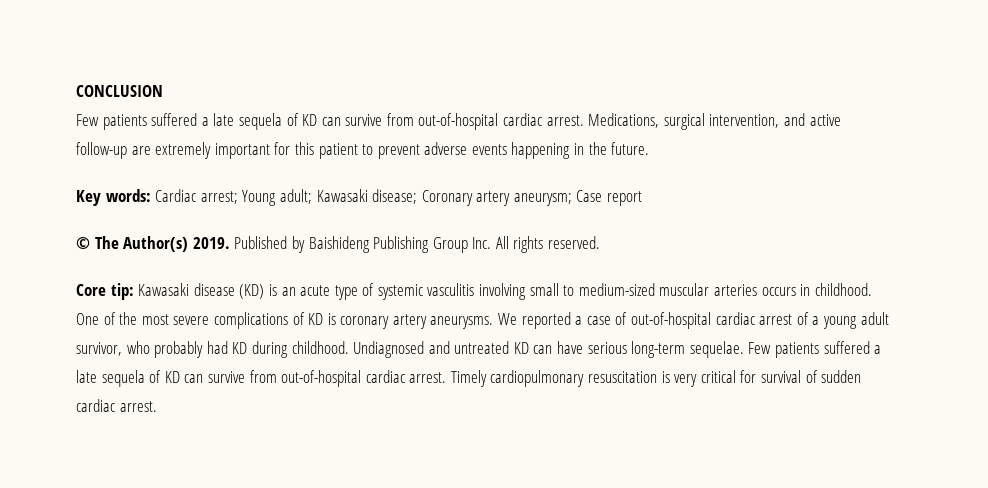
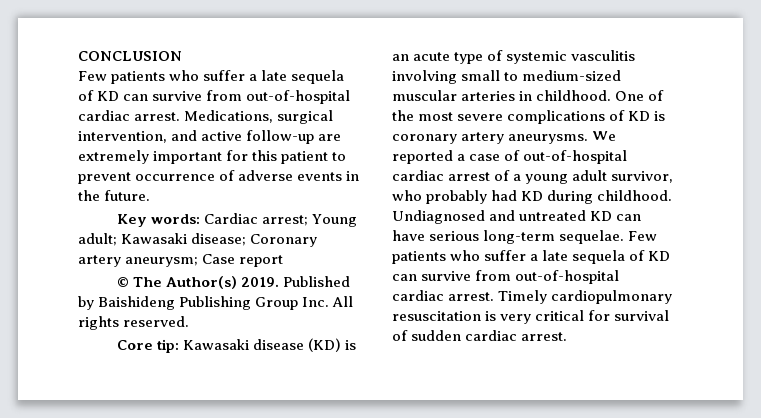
[151,113,198,126] suffered -> [169,70,246,81] who suffer
(420, 151) none -> [135,170,236,181] occurrence of
[511,142,571,159] happening -> (343, 176) none
[761,287,796,296] occurs -> (516, 96) none
[823,341,870,354] suffered -> [450,250,527,261] who suffer

